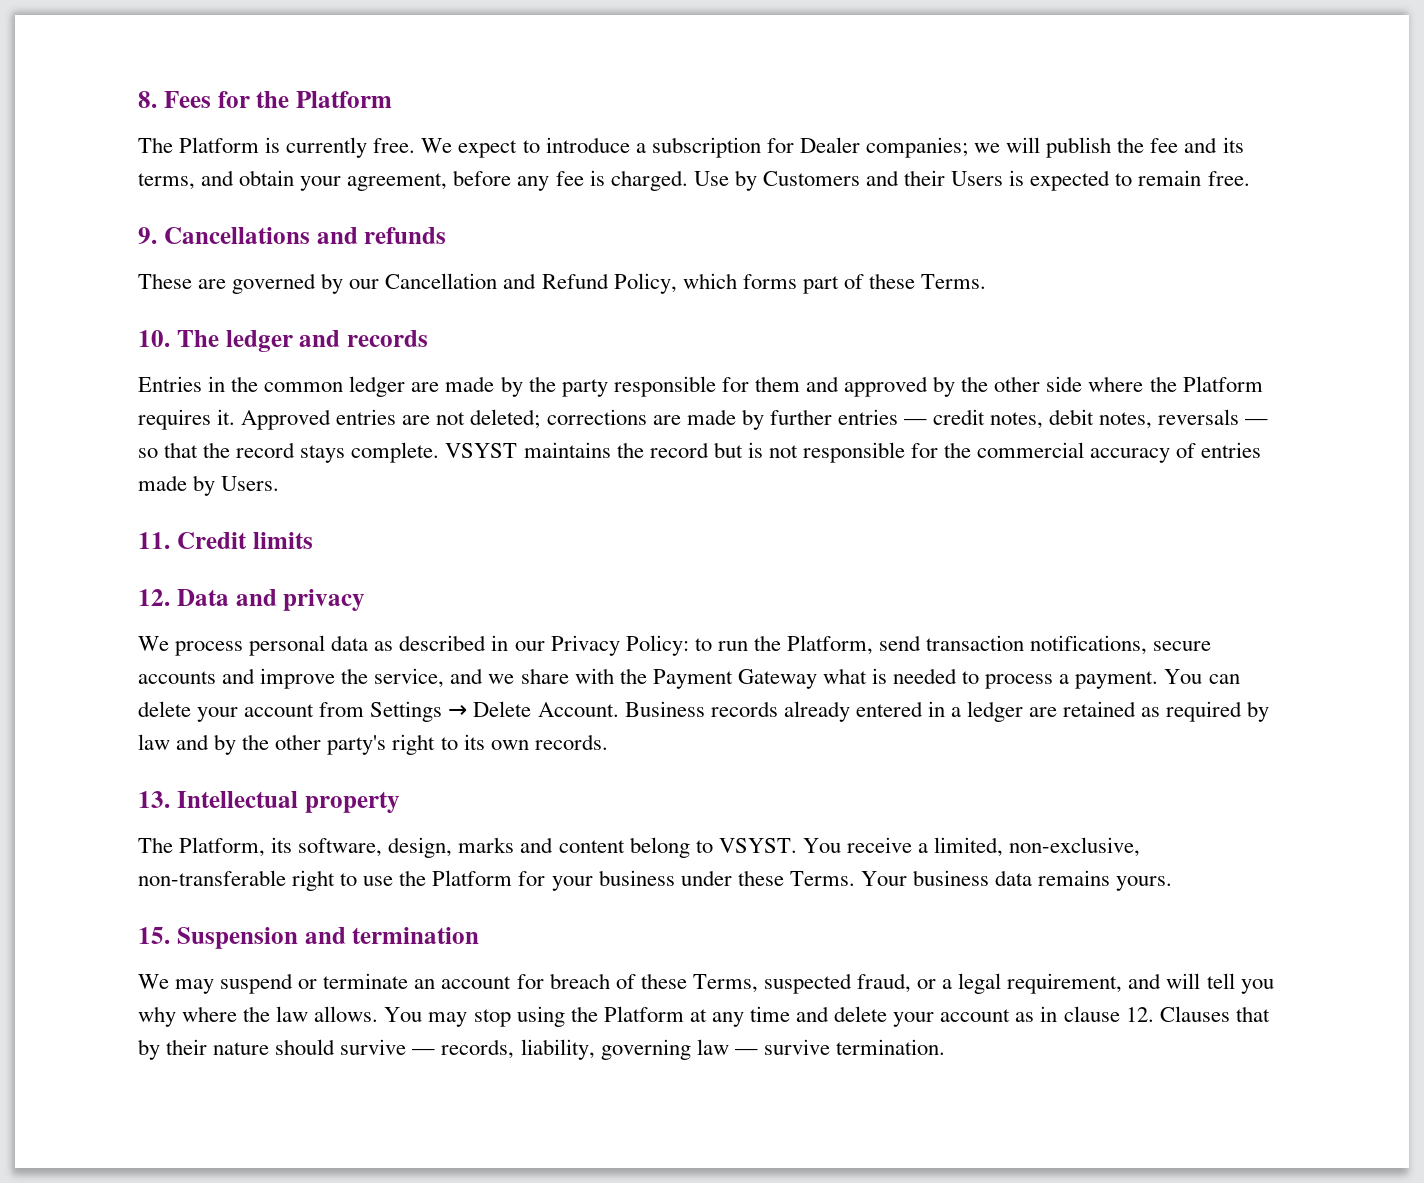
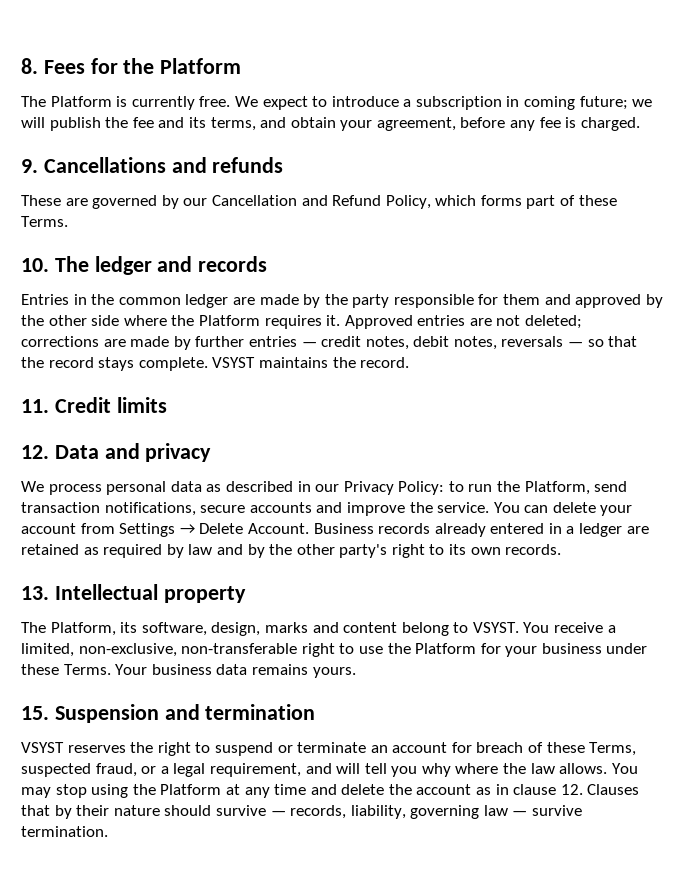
[766,137,968,158] for Dealer companies; -> [506,96,628,110] in coming future;
[693,170,1250,191] Use by Customers and their Users is expected to remain free. -> (640, 124) none
[649,442,1262,463] [138,475,280,496] record but is not responsible for the commercial accuracy of entries made by Users. -> [360,357,410,368] record.
[374,668,1159,689] service, and we share with the Payment Gateway what is needed to process a payment. -> [437,502,490,513] service.
[138,974,215,994] We may -> [21,742,211,756] VSYST reserves the right to
[893,1012,935,1027] your -> [388,784,412,795] the

